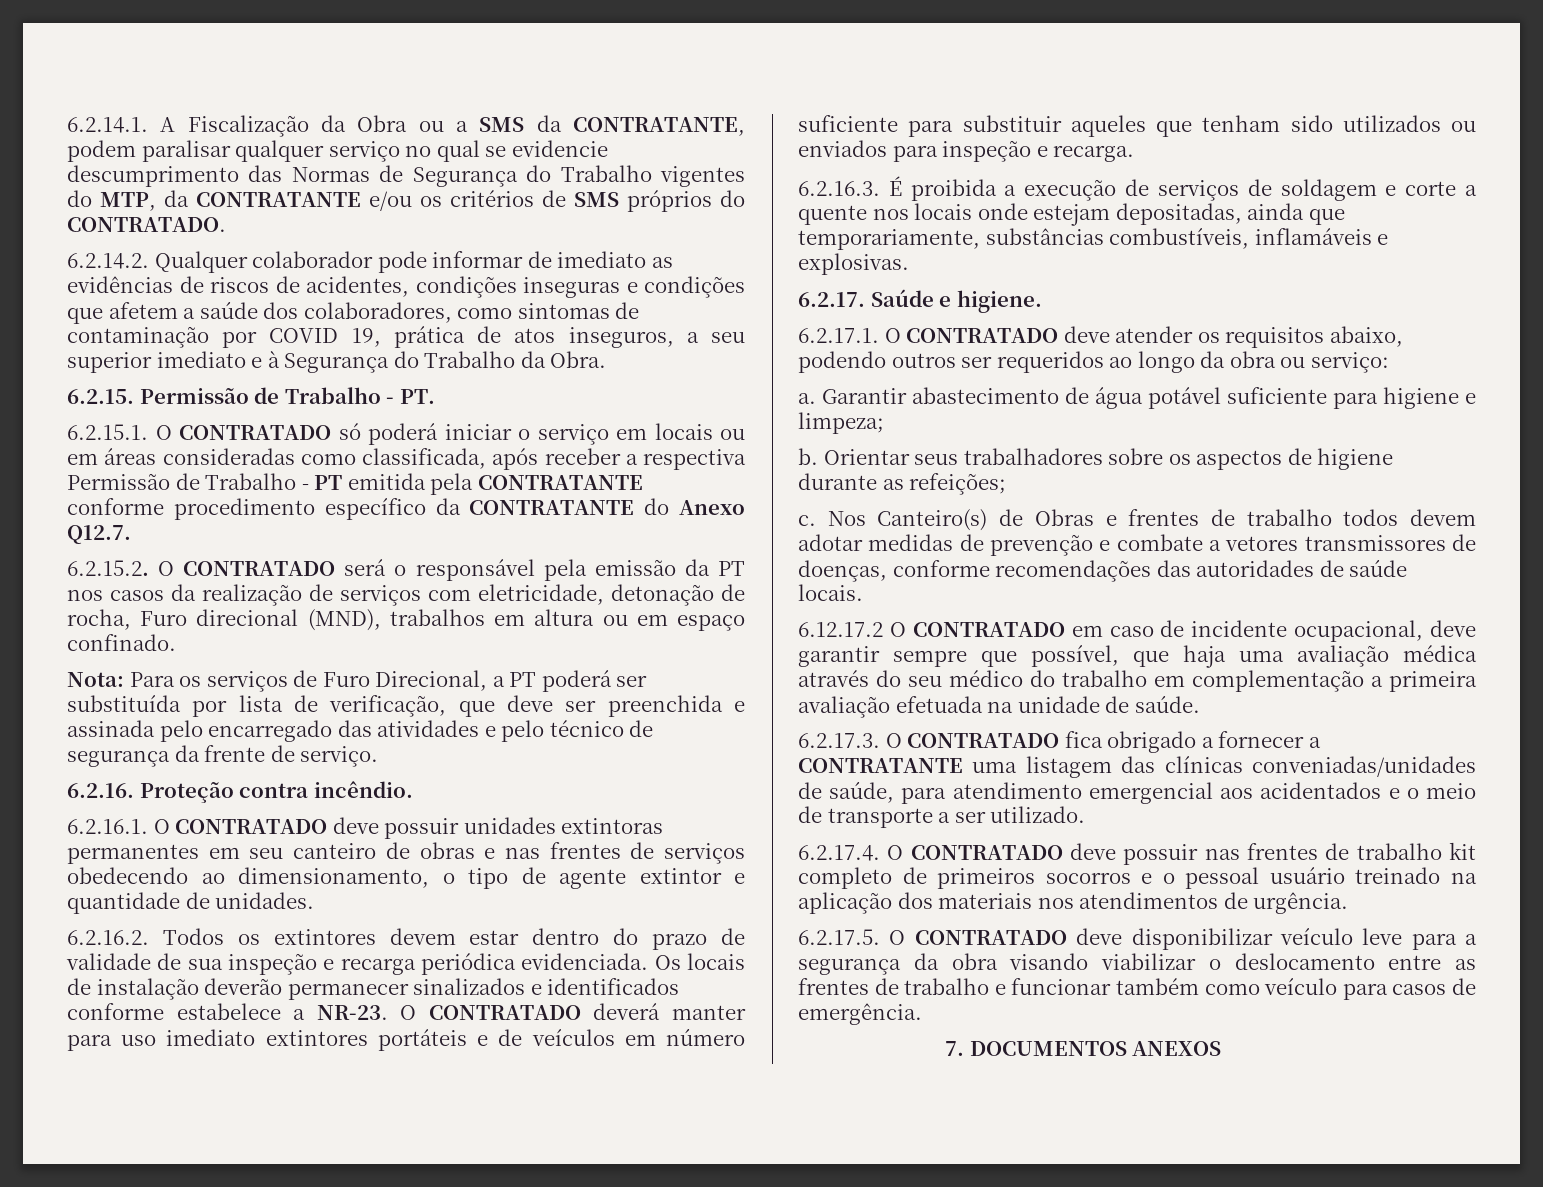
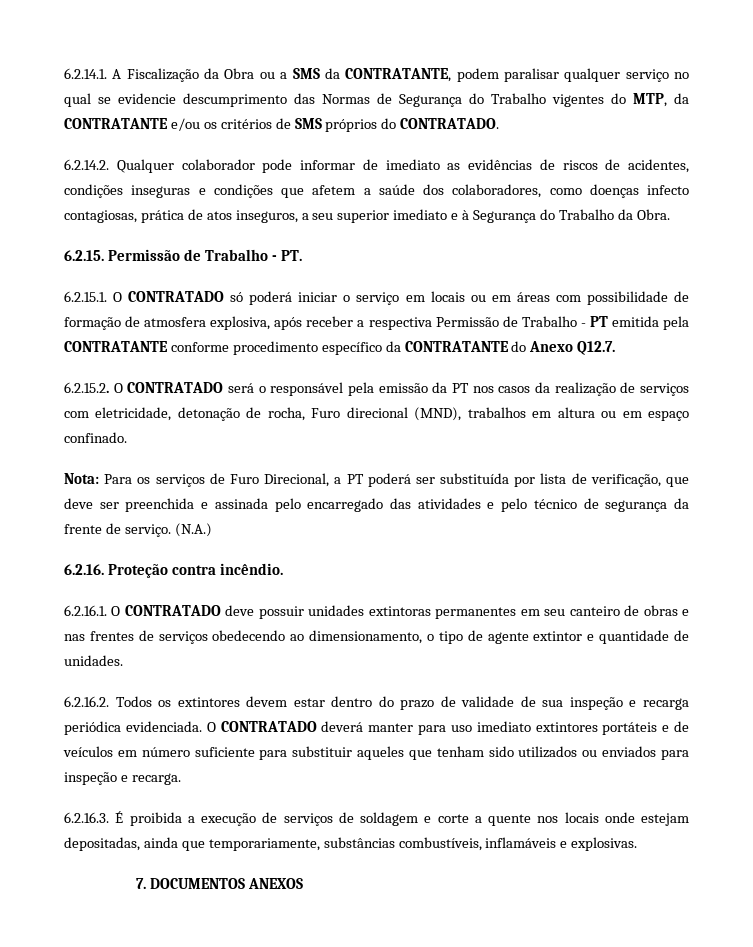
[517,302,640,319] [67,326,381,348] sintomas de contaminação por COVID 19, -> [589,184,689,198] [64,210,137,223] doenças infecto contagiosas,
[162,448,486,469] consideradas como classificada, -> [555,291,689,305] [64,316,271,330] com possibilidade de formação de atmosfera explosiva,
(379, 756) none -> [174,523,212,537] (N.A.)
[654,953,745,970] [67,978,680,1000] [67,1003,388,1020] Os locais de instalação deverão permanecer sinalizados e identificados conforme estabelece a NR-23. -> (202, 726) none
[798,289,1042,313] [798,326,1403,348] [798,351,1389,373] [798,387,1476,409] [798,412,884,434] [798,448,1394,470] [798,473,1007,495] [798,509,1476,531] [798,534,1476,556] [798,559,1408,582] [798,584,863,601] [798,620,1476,642] [798,645,1477,668] [798,670,1477,692] [798,695,1200,718] [798,731,1321,753] [798,756,1476,778] [798,781,1476,804] [798,806,1086,828] [798,842,1476,865] [798,867,1477,889] [798,892,1349,914] [798,928,1477,950] [798,953,1476,975] [798,978,1476,1000] [798,1003,922,1025] // 6.2.17. Saúde e higiene. // 6.2.17.1. O CONTRATADO deve atender os requisitos abaixo, podendo outros ser requeridos ao longo da obra ou serviço: // a. Garantir abastecimento de água potável suficiente para higiene e limpeza; // b. Orientar seus trabalhadores sobre os aspectos de higiene durante as refeições; // c. Nos Canteiro(s) de Obras e frentes de trabalho todos devem adotar medidas de prevenção e combate a vetores transmissores de doenças, conforme recomendações das autoridades de saúde locais. // 6.12.17.2 O CONTRATADO em caso de incidente ocupacional, deve garantir sempre que possível, que haja uma avaliação médica através do seu médico do trabalho em complementação a primeira avaliação efetuada na unidade de saúde. // 6.2.17.3. O CONTRATADO fica obrigado a fornecer a CONTRATANTE uma listagem das clínicas conveniadas/unidades de saúde, para atendimento emergencial aos acidentados e o meio de transporte a ser utilizado. // 6.2.17.4. O CONTRATADO deve possuir nas frentes de trabalho kit completo de primeiros socorros e o pessoal usuário treinado na aplicação dos materiais nos atendimentos de urgência. // 6.2.17.5. O CONTRATADO deve disponibilizar veículo leve para a segurança da obra visando viabilizar o deslocamento entre as frentes de trabalho e funcionar também como veículo para casos de emergência. -> (638, 844) none

